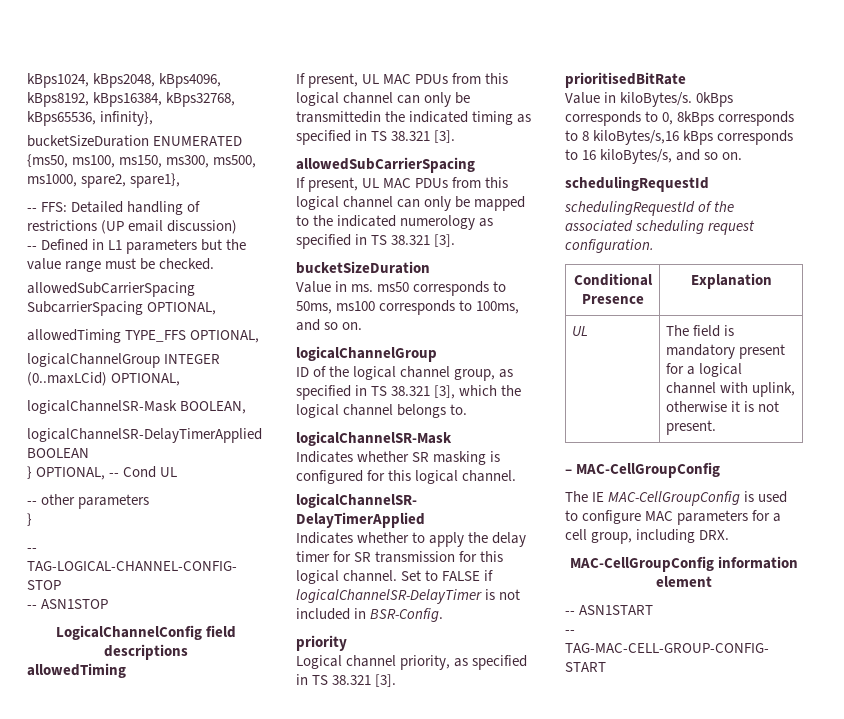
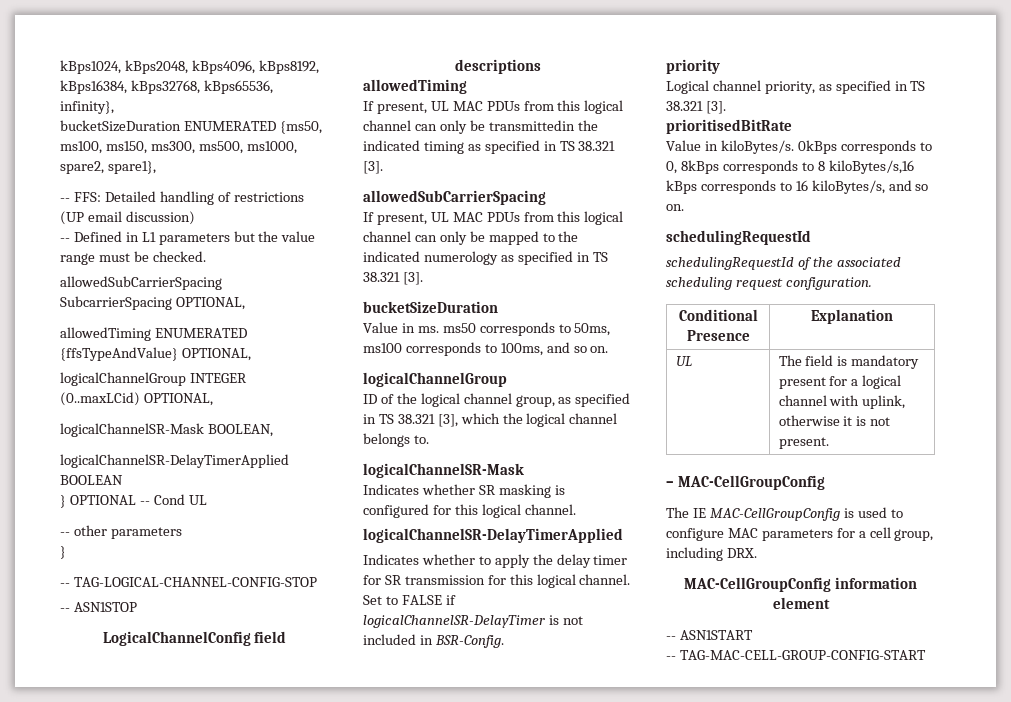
[125,330,187,342] TYPE_FFS -> [154,328,247,338] [60,347,178,361] ENUMERATED {ffsTypeAndValue}
[36,467,106,480] OPTIONAL, -> [69,495,136,505] OPTIONAL

